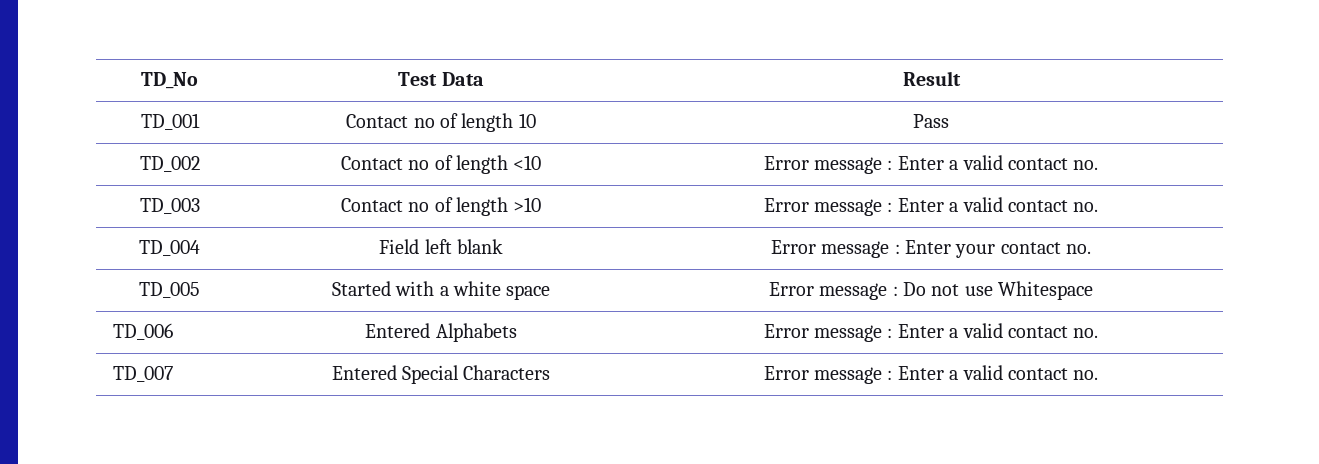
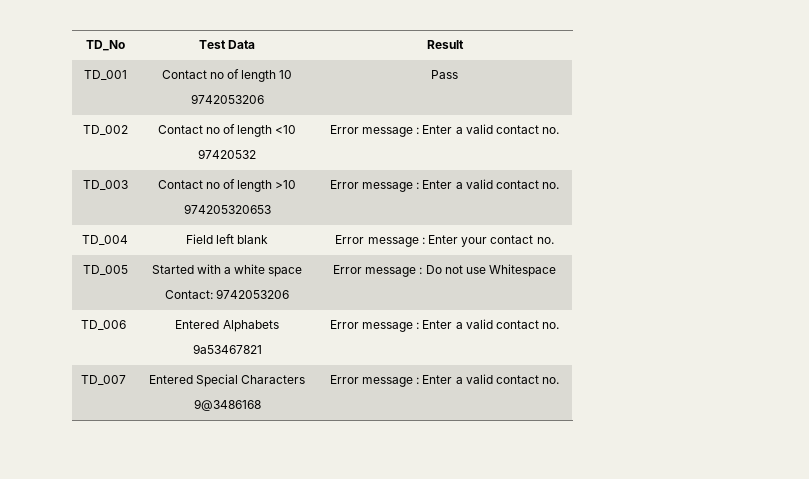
(536, 120) none -> [190,94,264,104] // 9742053206
(542, 162) none -> [198,149,256,159] // 97420532
(542, 204) none -> [183,204,271,214] // 974205320653
(551, 292) none -> [164,289,290,299] // Contact: 9742053206
(517, 332) none -> [192,344,262,354] // 9a53467821
(551, 372) none -> [193,399,261,411] // 9@3486168

